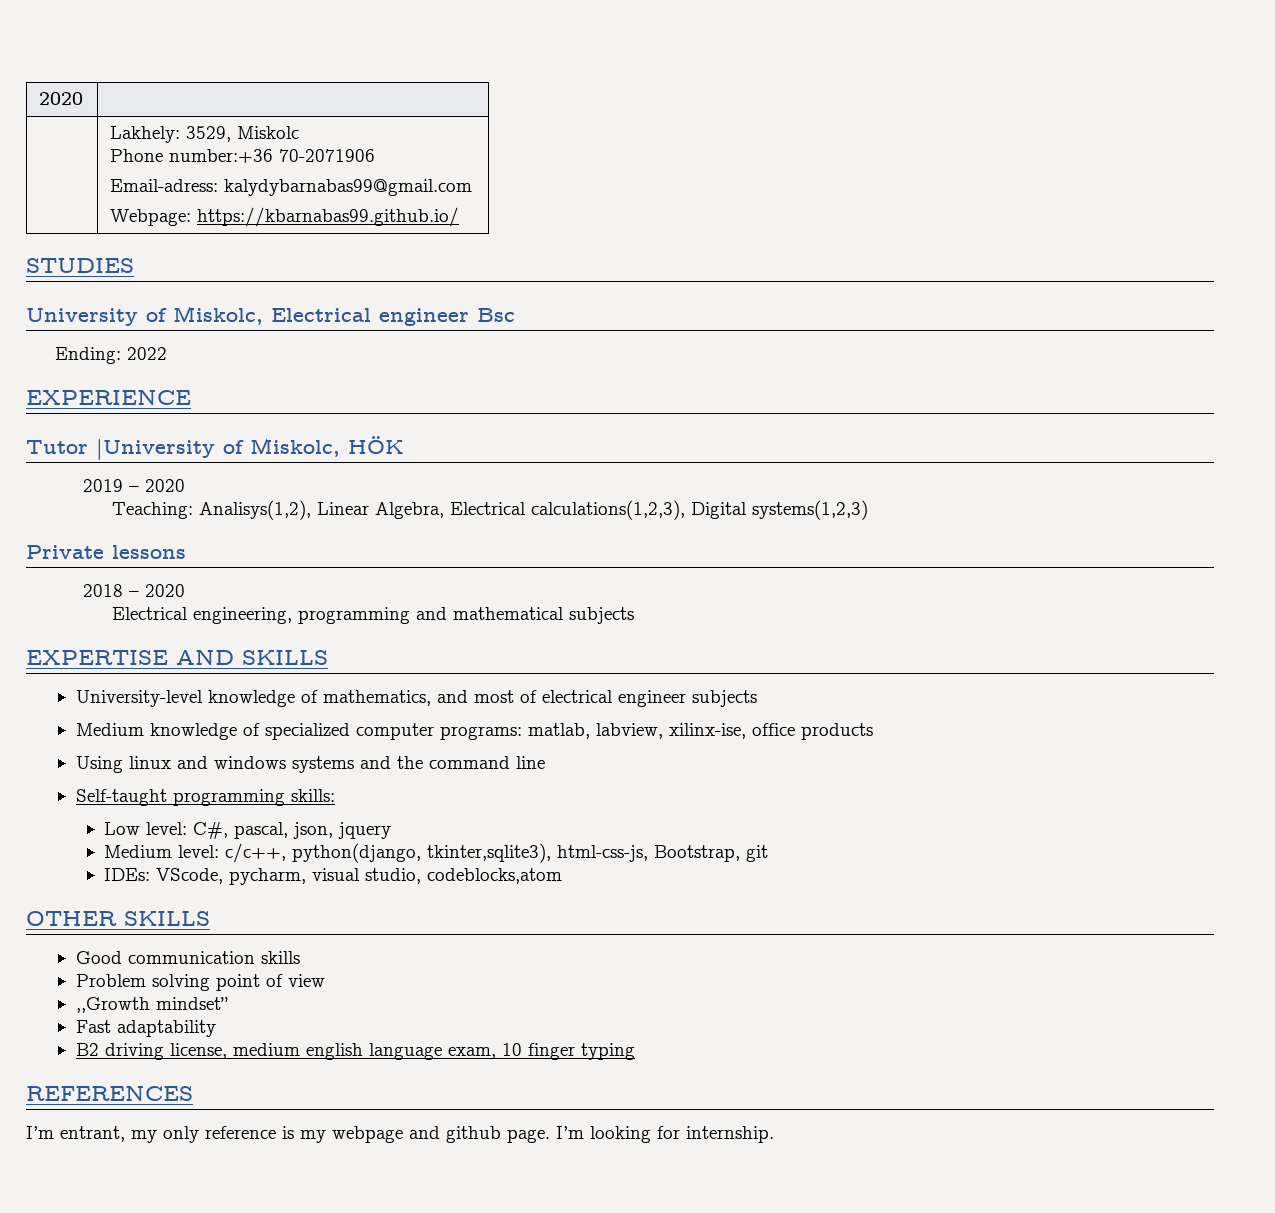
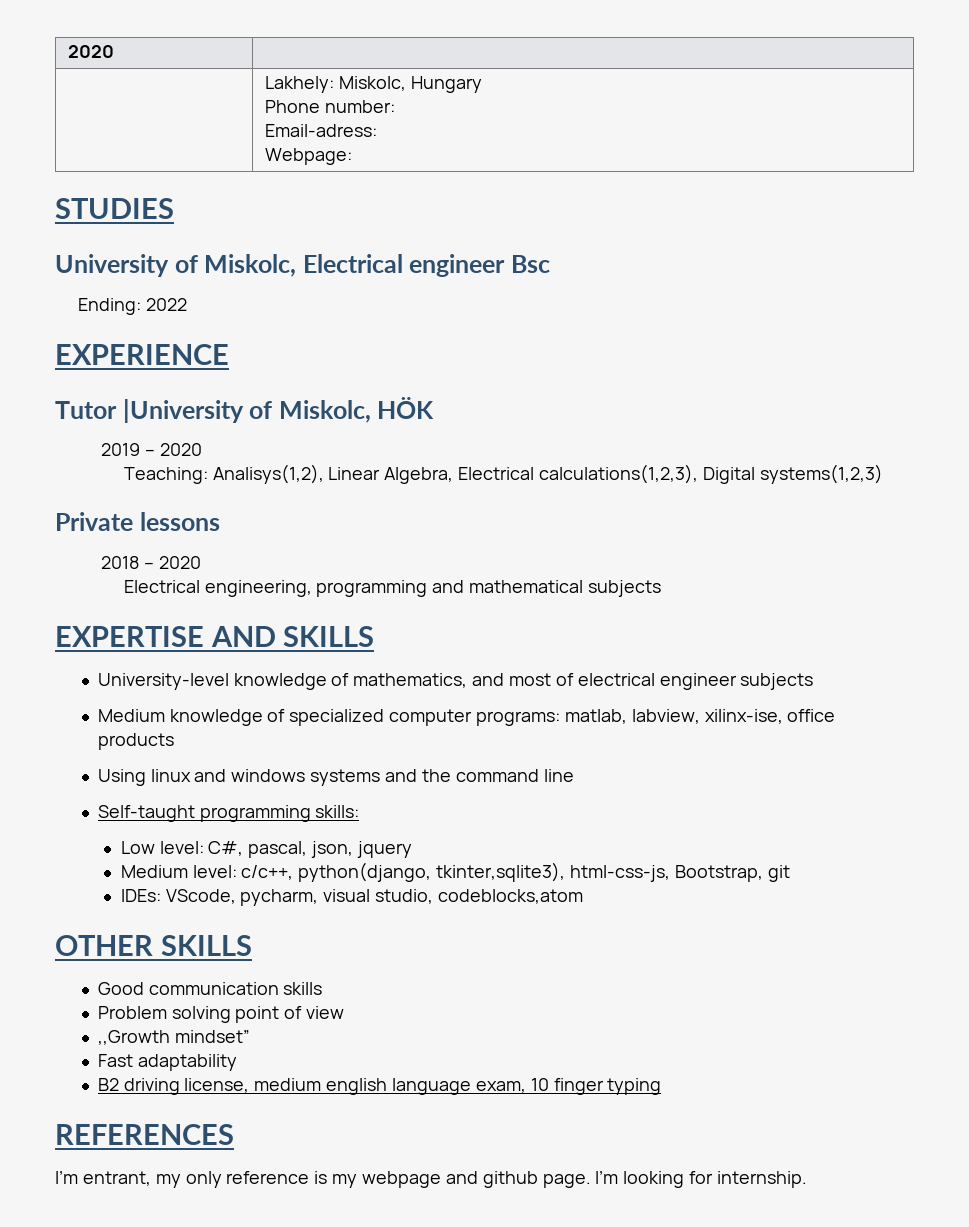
[186,126,300,142] 3529, Miskolc -> [339,76,483,93] Miskolc, Hungary
[169,149,376,163] number:+36 70-2071906 -> [325,100,396,113] number:
[224,179,473,196] kalydybarnabas99@gmail.com -> (378, 130) none
[197,207,460,227] https://kbarnabas99.github.io/ -> (353, 156) none

